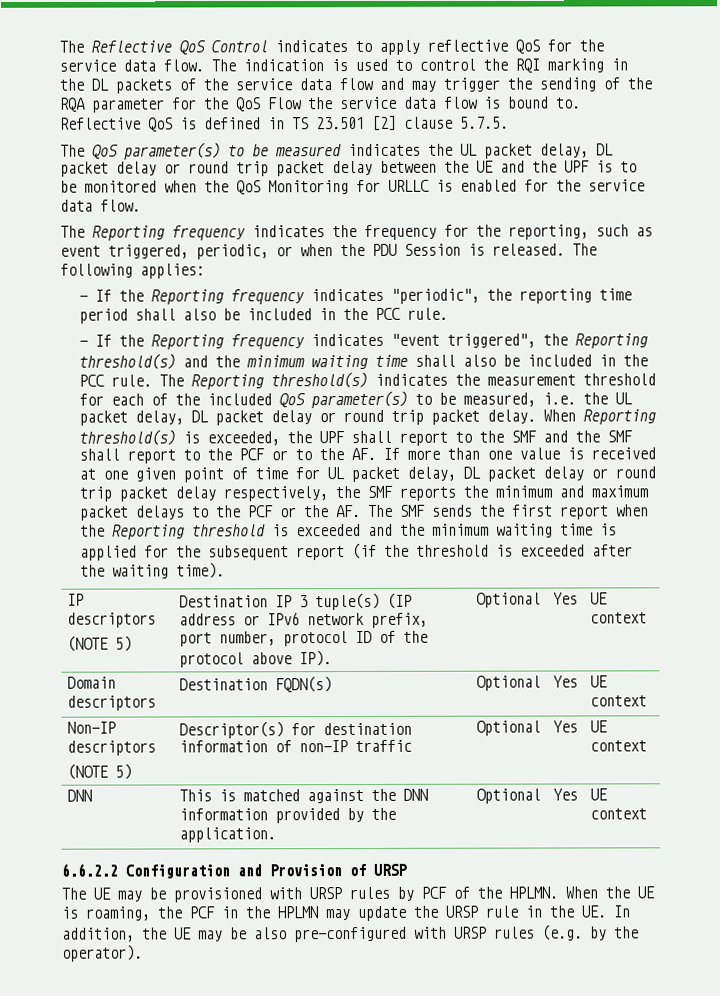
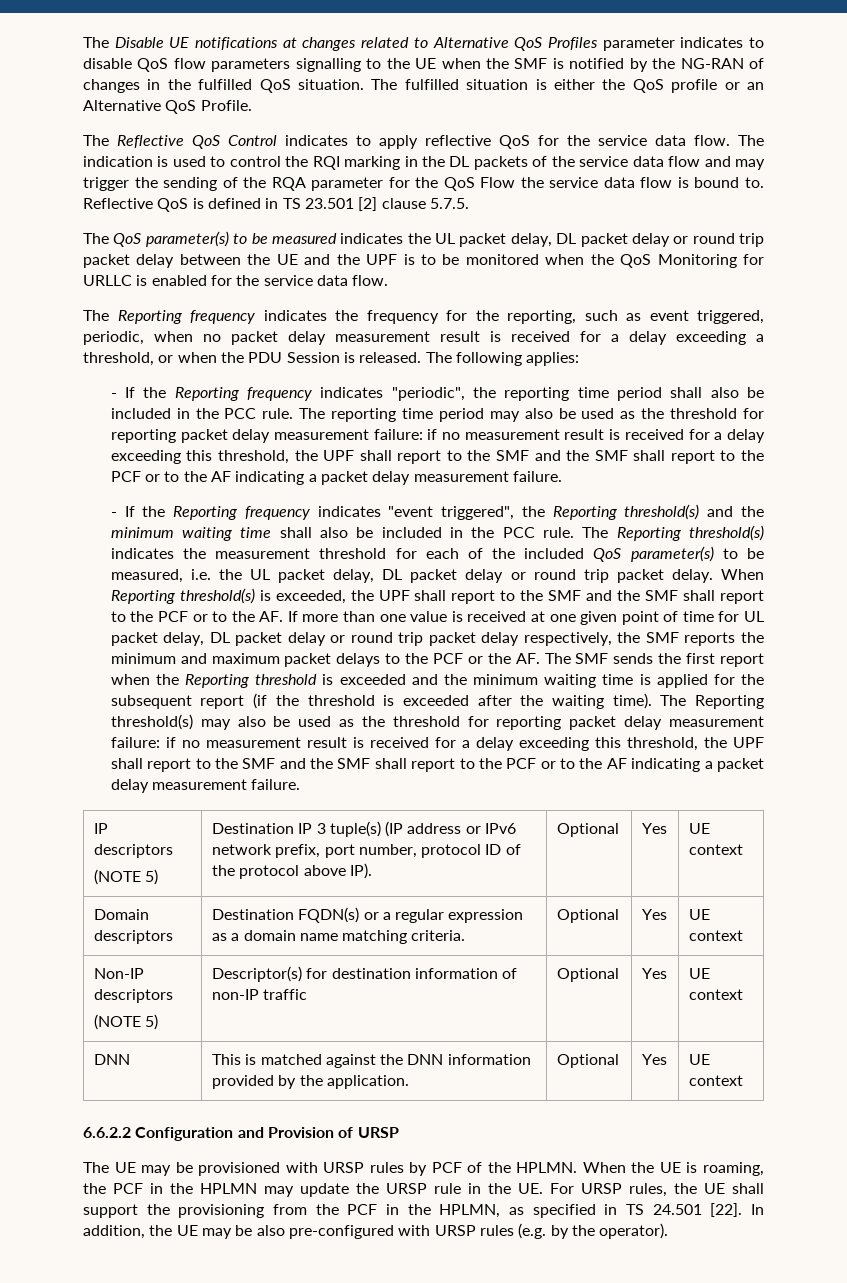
[59,40,84,53] The -> [83,37,765,51] [83,58,764,72] [83,79,764,93] [83,100,252,114] [83,135,109,146] The Disable UE notifications at changes related to Alternative QoS Profiles parameter indicates to disable QoS flow parameters signalling to the UE when the SMF is notified by the NG-RAN of changes in the fulfilled QoS situation. The fulfilled situation is either the QoS profile or an Alternative QoS Profile. // The
(269, 252) none -> [154,331,764,345] [83,352,154,366] when no packet delay measurement result is received for a delay exceeding a threshold,
(448, 313) none -> [299,408,764,422] [110,429,765,443] [110,450,764,464] [110,471,563,485] The reporting time period may also be used as the threshold for reporting packet delay measurement failure: if no measurement result is received for a delay exceeding this threshold, the UPF shall report to the SMF and the SMF shall report to the PCF or to the AF indicating a packet delay measurement failure.
(225, 570) none -> [660,695,764,709] [110,714,764,730] [110,737,764,751] [110,758,765,772] [110,779,301,793] The Reporting threshold(s) may also be used as the threshold for reporting packet delay measurement failure: if no measurement result is received for a delay exceeding this threshold, the UPF shall report to the SMF and the SMF shall report to the PCF or to the AF indicating a packet delay measurement failure.
(332, 684) none -> [363,909,524,923] [211,930,466,944] or a regular expression as a domain name matching criteria.
(607, 911) none -> [550,1183,764,1197] [83,1203,743,1218] For URSP rules, the UE shall support the provisioning from the PCF in the HPLMN, as specified in TS 24.501 [22].

